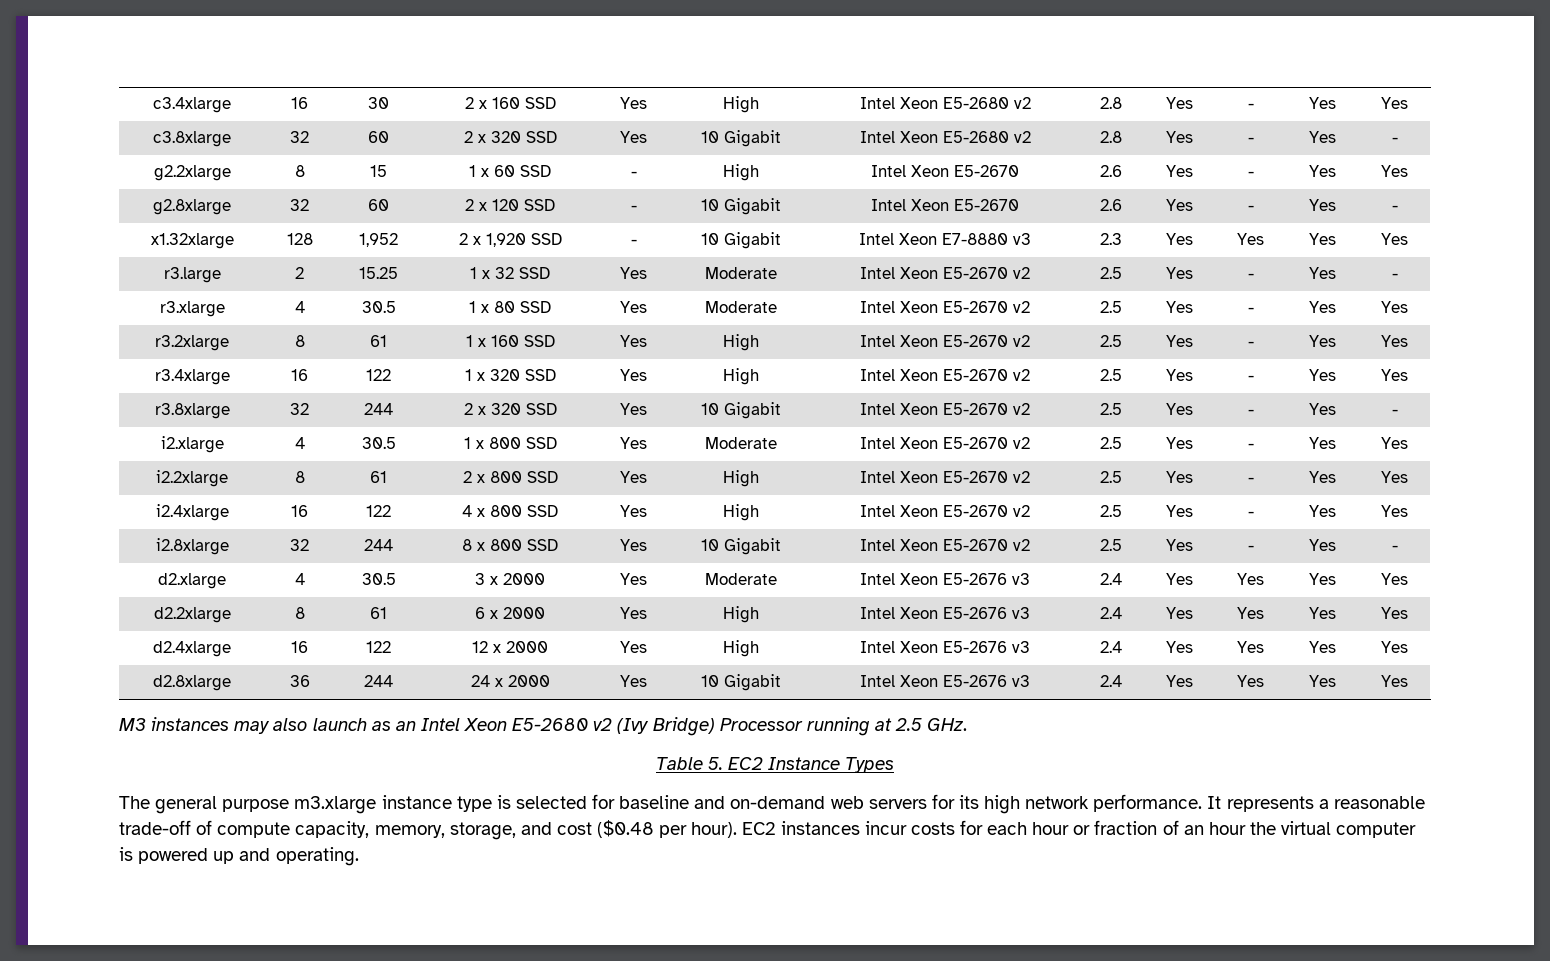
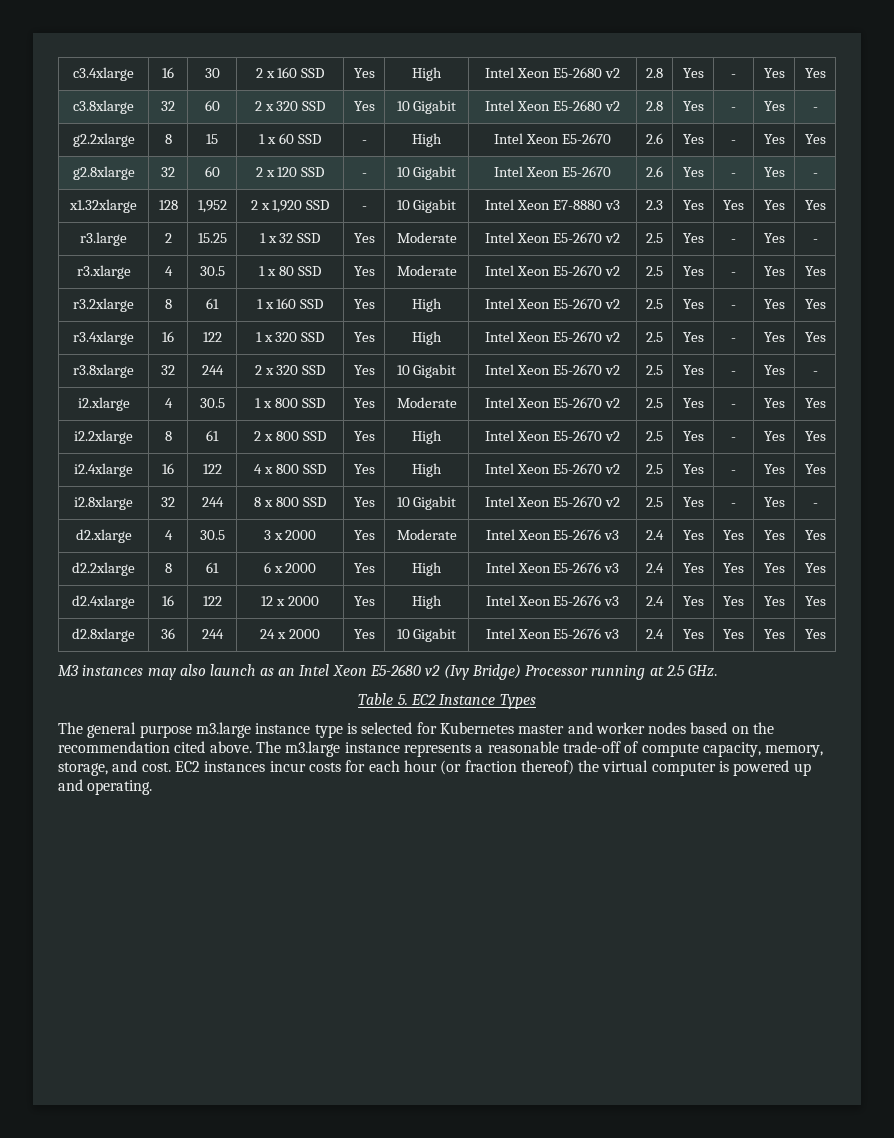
[294,796,377,814] m3.xlarge -> [195,722,251,738] m3.large
[619,794,1222,814] baseline and on-demand web servers for its high network performance. It -> [439,722,775,734] [58,741,400,757] Kubernetes master and worker nodes based on the recommendation cited above. The m3.large instance
[556,820,738,838] cost ($0.48 per hour). -> [141,762,171,772] cost.
[1073,820,1246,835] or fraction of an hour -> [440,760,574,775] (or fraction thereof)

